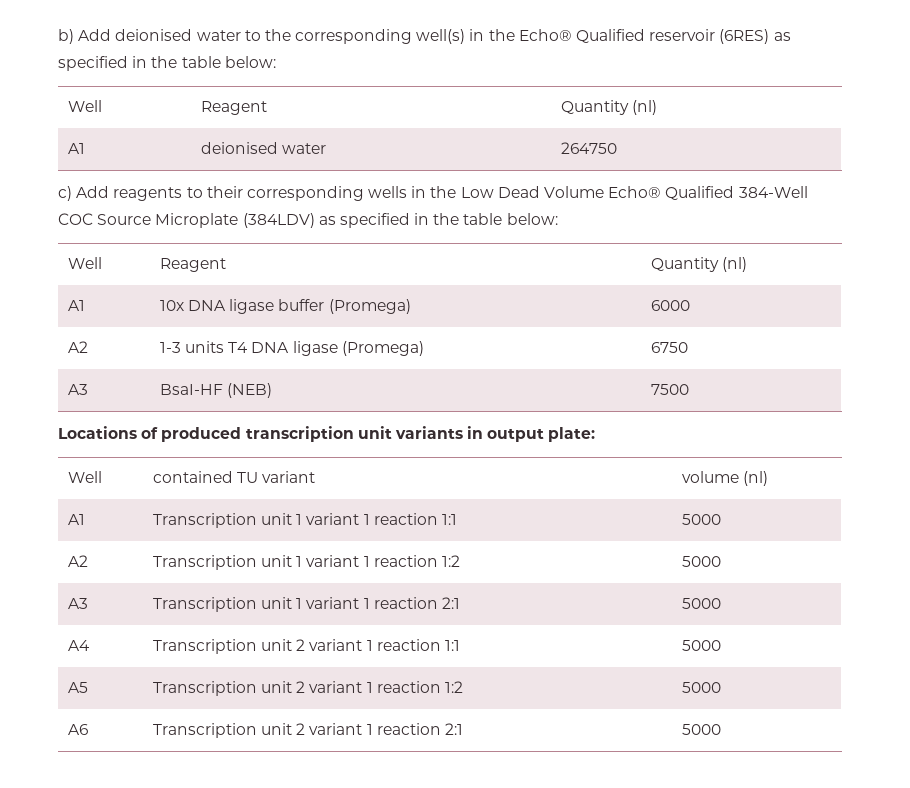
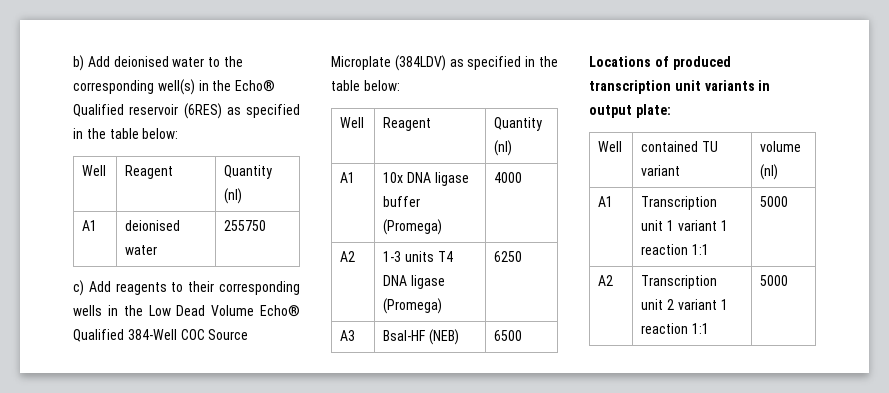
[560,142,617,154] 264750 -> [224,220,267,231] 255750
[650,300,690,311] 6000 -> [494,172,523,183] 4000
[650,342,688,353] 6750 -> [494,251,523,262] 6250
[650,384,689,395] 7500 -> [494,330,523,341] 6500
[152,555,460,570] [681,556,721,567] [67,598,88,609] [152,597,460,612] [681,598,721,609] [67,640,90,651] | Transcription unit 1 variant 1 reaction 1:2 | 5000 // A3 | Transcription unit 1 variant 1 reaction 2:1 | 5000 // A4 -> (614, 280) none
[67,682,88,693] [152,681,463,696] [681,682,721,693] [67,724,88,735] [152,723,463,738] [681,724,721,735] // A5 | Transcription unit 2 variant 1 reaction 1:2 | 5000 // A6 | Transcription unit 2 variant 1 reaction 2:1 | 5000 -> (789, 280) none

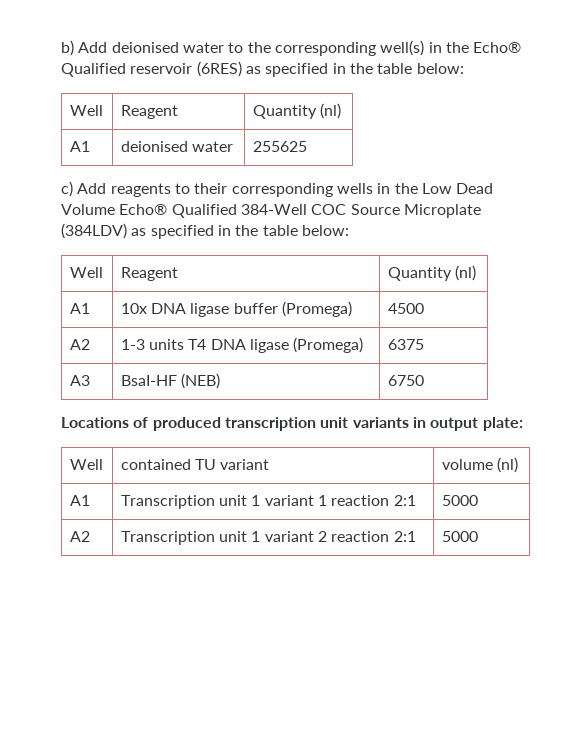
[224,220,267,231] 255750 -> [252,141,307,152] 255625
[494,172,523,183] 4000 -> [387,303,424,314] 4500
[494,251,523,262] 6250 -> [387,339,424,350] 6375
[494,330,523,341] 6500 -> [387,375,424,386] 6750
[692,244,710,255] 1:1 -> [393,495,416,506] 2:1
[667,299,728,310] [641,323,710,334] 2 variant 1 reaction 1:1 -> [251,531,416,542] 1 variant 2 reaction 2:1

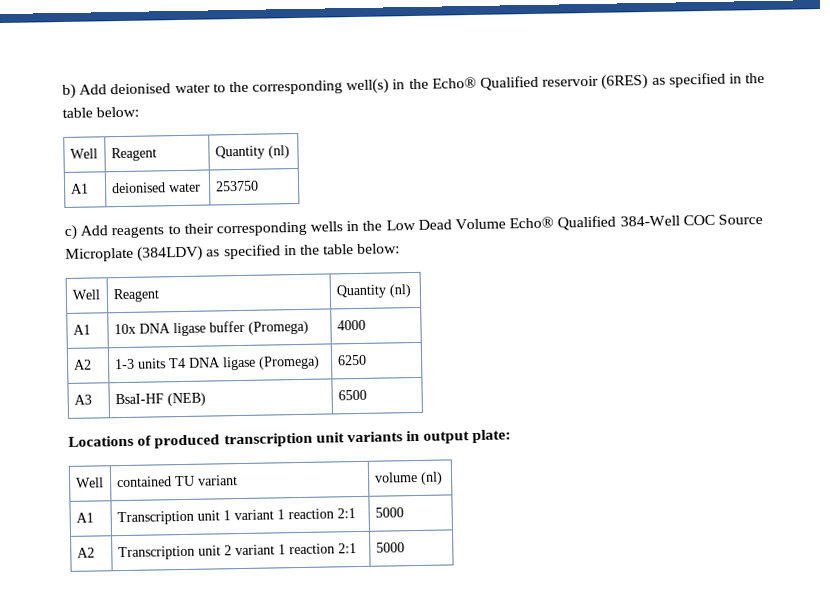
[252,141,307,152] 255625 -> [214,180,259,192] 253750
[387,303,424,314] 4500 -> [336,319,366,331] 4000
[387,339,424,350] 6375 -> [336,354,367,366] 6250
[387,375,424,386] 6750 -> [337,389,367,401] 6500
[251,531,327,542] 1 variant 2 -> [223,544,286,556] 2 variant 1

